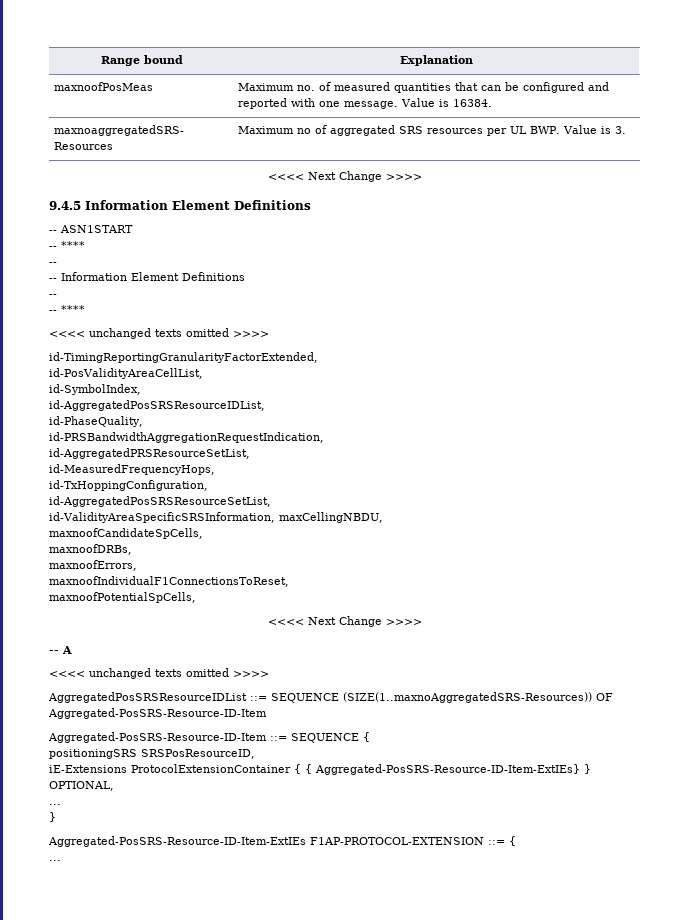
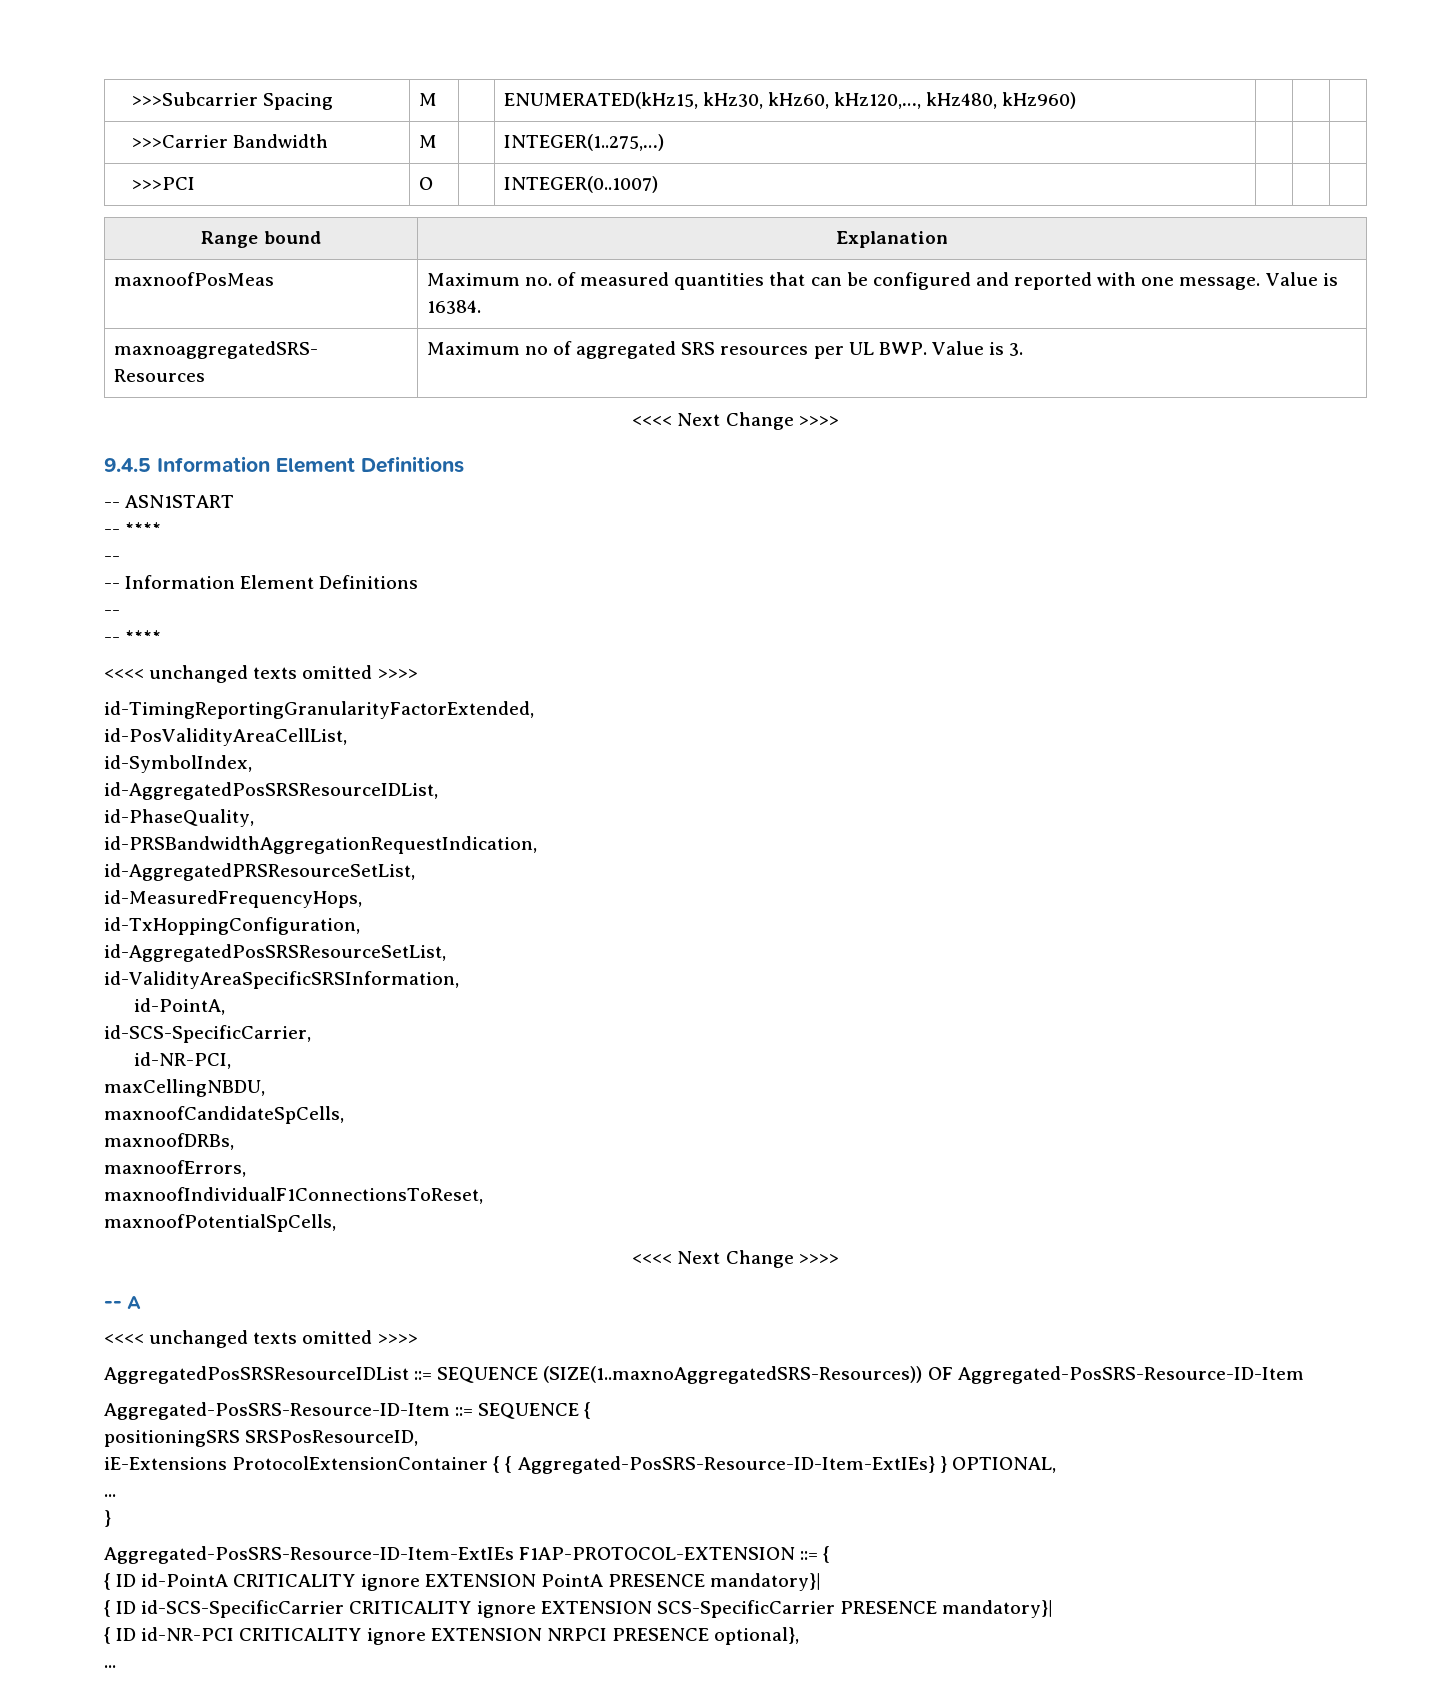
(100, 61) none -> [131,92,333,110] [418,93,437,106] [503,92,1077,109] [131,134,328,148] [418,135,437,148] [503,134,664,151] [131,177,195,190] [418,177,433,190] [503,176,658,193] >>>Subcarrier Spacing | M | | ENUMERATED(kHz15, kHz30, kHz60, kHz120,…, kHz480, kHz960) | | | // >>>Carrier Bandwidth | M | | INTEGER(1..275,…) | | | // >>>PCI | O | | INTEGER(0..1007) | | | //
(275, 517) none -> [133,998,225,1015] [104,1025,311,1043] [133,1052,231,1069] // id-PointA, // id-SCS-SpecificCarrier, // id-NR-PCI, //
(516, 841) none -> [104,1573,822,1591] [104,1600,1054,1618] [104,1627,800,1645] // { ID id-PointA CRITICALITY ignore EXTENSION PointA PRESENCE mandatory}| // { ID id-SCS-SpecificCarrier CRITICALITY ignore EXTENSION SCS-SpecificCarrier PRESENCE mandatory}| // { ID id-NR-PCI CRITICALITY ignore EXTENSION NRPCI PRESENCE optional},

